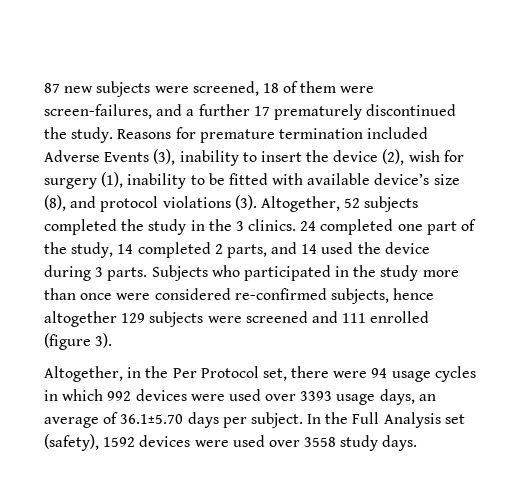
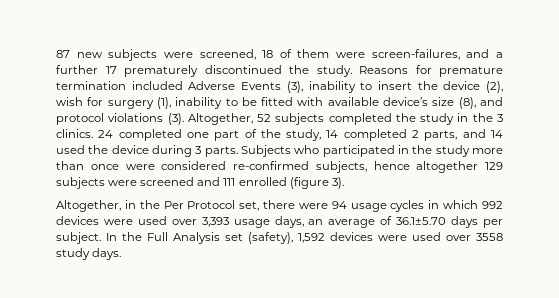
[300,391,333,401] 3393 -> [201,217,229,227] 3,393
[103,437,136,447] 1592 -> [298,233,325,243] 1,592

